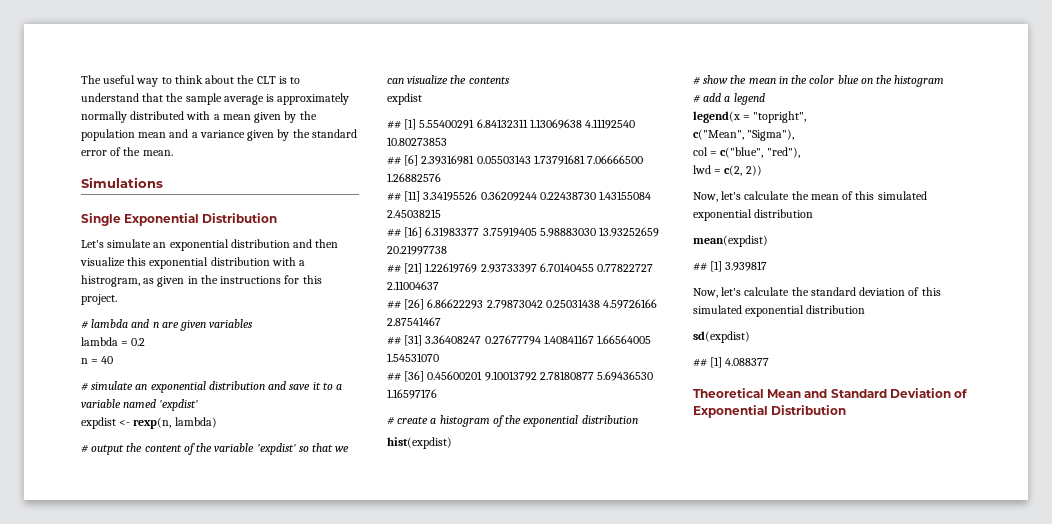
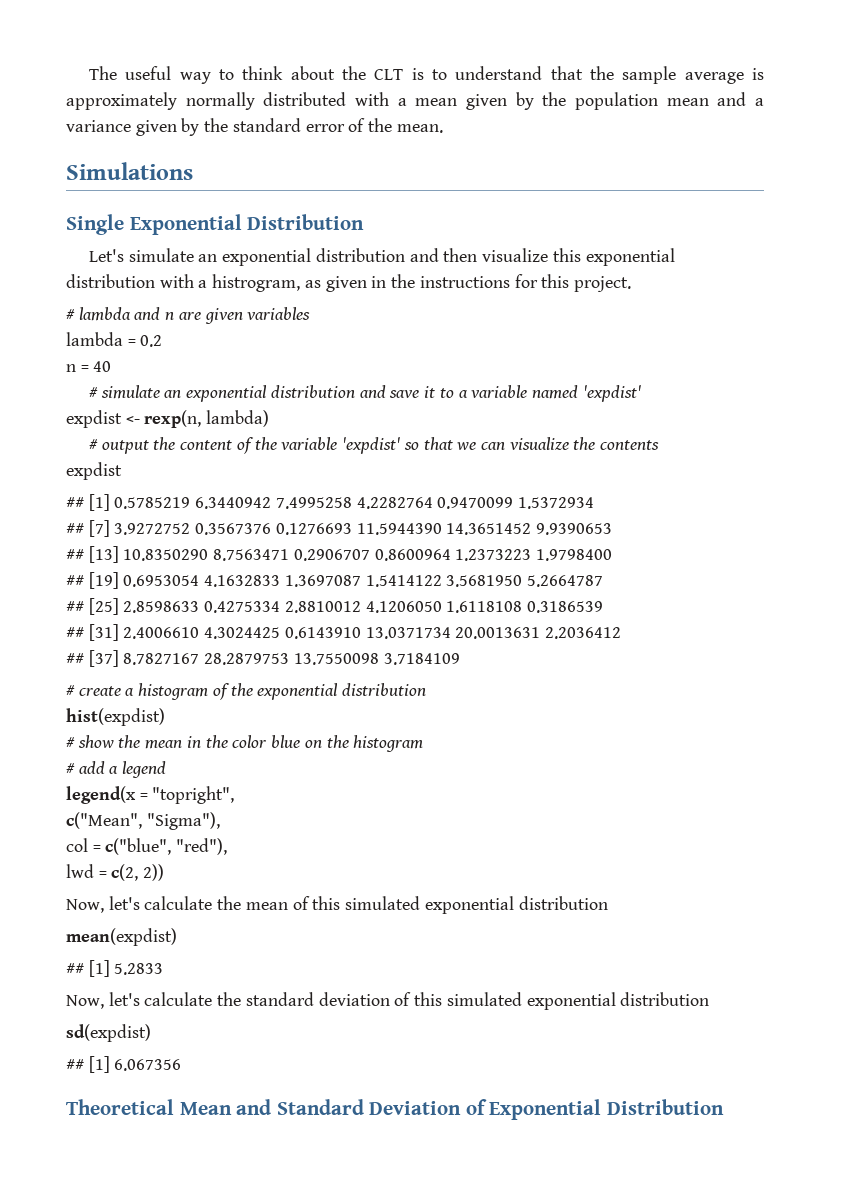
[419,119,636,129] [387,137,447,146] [387,155,644,166] [387,173,441,182] [387,191,652,202] [387,209,441,218] [387,227,660,238] [387,245,447,255] [387,263,654,274] [387,281,439,290] [387,299,658,310] [387,317,441,326] [387,335,652,346] [387,353,439,362] [387,371,654,382] [387,389,437,399] 5.55400291 6.84132311 1.13069638 4.11192540 10.80273853 // ## [6] 2.39316981 0.05503143 1.73791681 7.06666500 1.26882576 // ## [11] 3.34195526 0.36209244 0.22438730 1.43155084 2.45038215 // ## [16] 6.31983377 3.75919405 5.98883030 13.93252659 20.21997738 // ## [21] 1.22619769 2.93733397 6.70140455 0.77822727 2.11004637 // ## [26] 6.86622293 2.79873042 0.25031438 4.59726166 2.87541467 // ## [31] 3.36408247 0.27677794 1.40841167 1.66564005 1.54531070 // ## [36] 0.45600201 9.10013792 2.78180877 5.69436530 1.16597176 -> [114,497,595,509] [66,520,613,537] [66,546,613,563] [66,572,604,589] [66,598,604,615] [66,624,622,641] [66,650,460,667] 0.5785219 6.3440942 7.4995258 4.2282764 0.9470099 1.5372934 // ## [7] 3.9272752 0.3567376 0.1276693 11.5944390 14.3651452 9.9390653 // ## [13] 10.8350290 8.7563471 0.2906707 0.8600964 1.2373223 1.9798400 // ## [19] 0.6953054 4.1632833 1.3697087 1.5414122 3.5681950 5.2664787 // ## [25] 2.8598633 0.4275334 2.8810012 4.1206050 1.6118108 0.3186539 // ## [31] 2.4006610 4.3024425 0.6143910 13.0371734 20.0013631 2.2036412 // ## [37] 8.7827167 28.2879753 13.7550098 3.7184109
[725,261,768,271] 3.939817 -> [114,963,164,975] 5.2833
[725,358,770,366] 4.088377 -> [114,1059,182,1071] 6.067356

